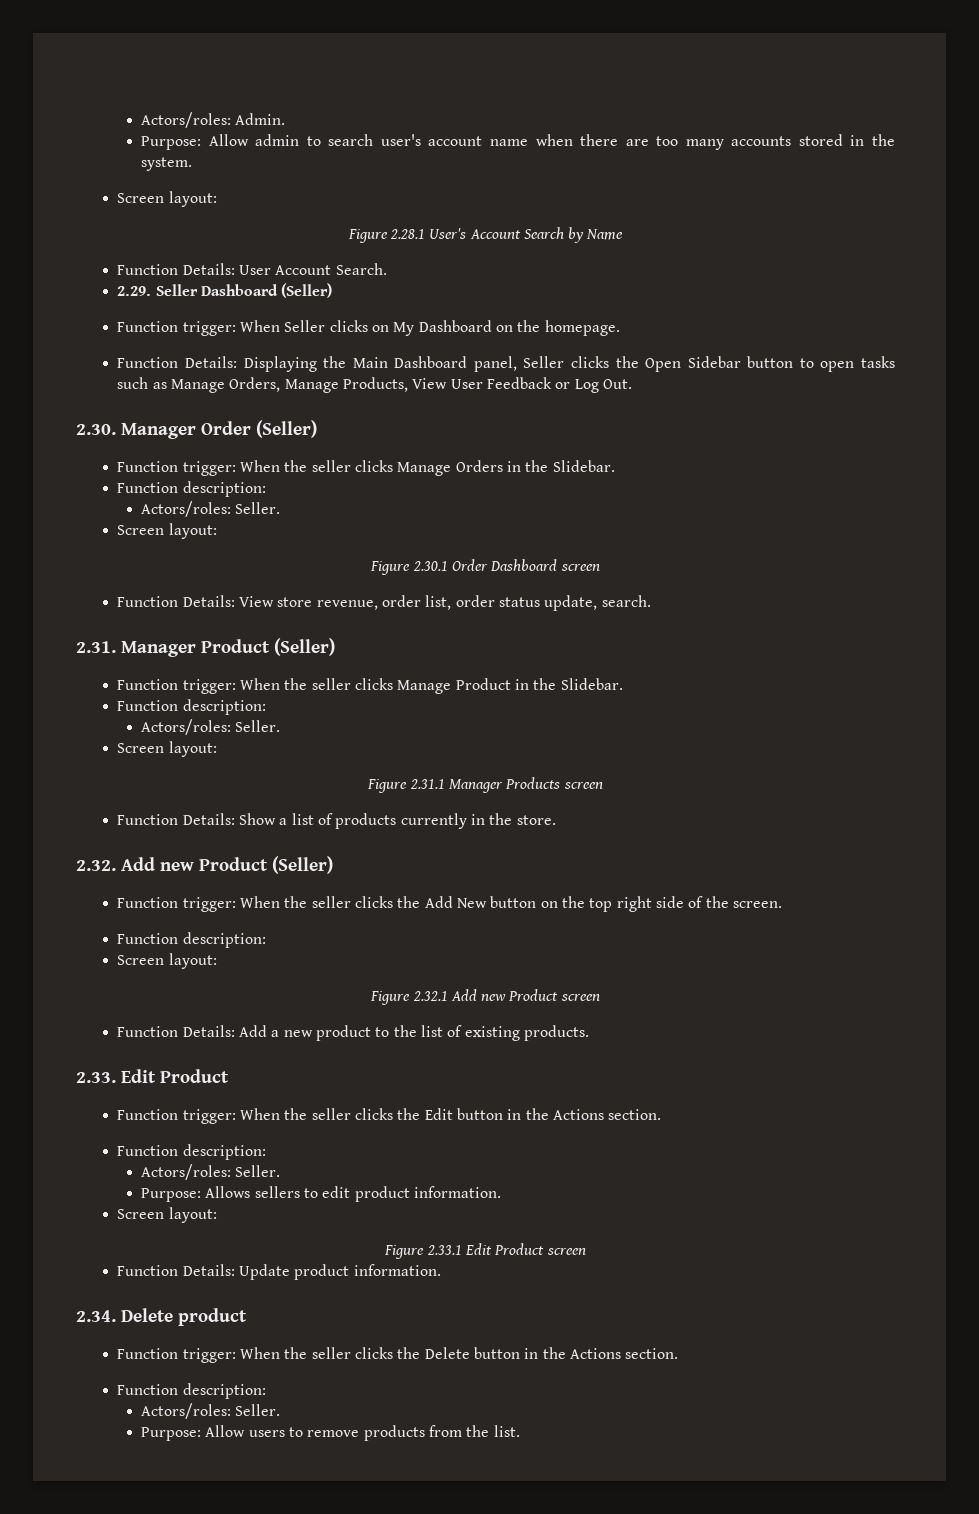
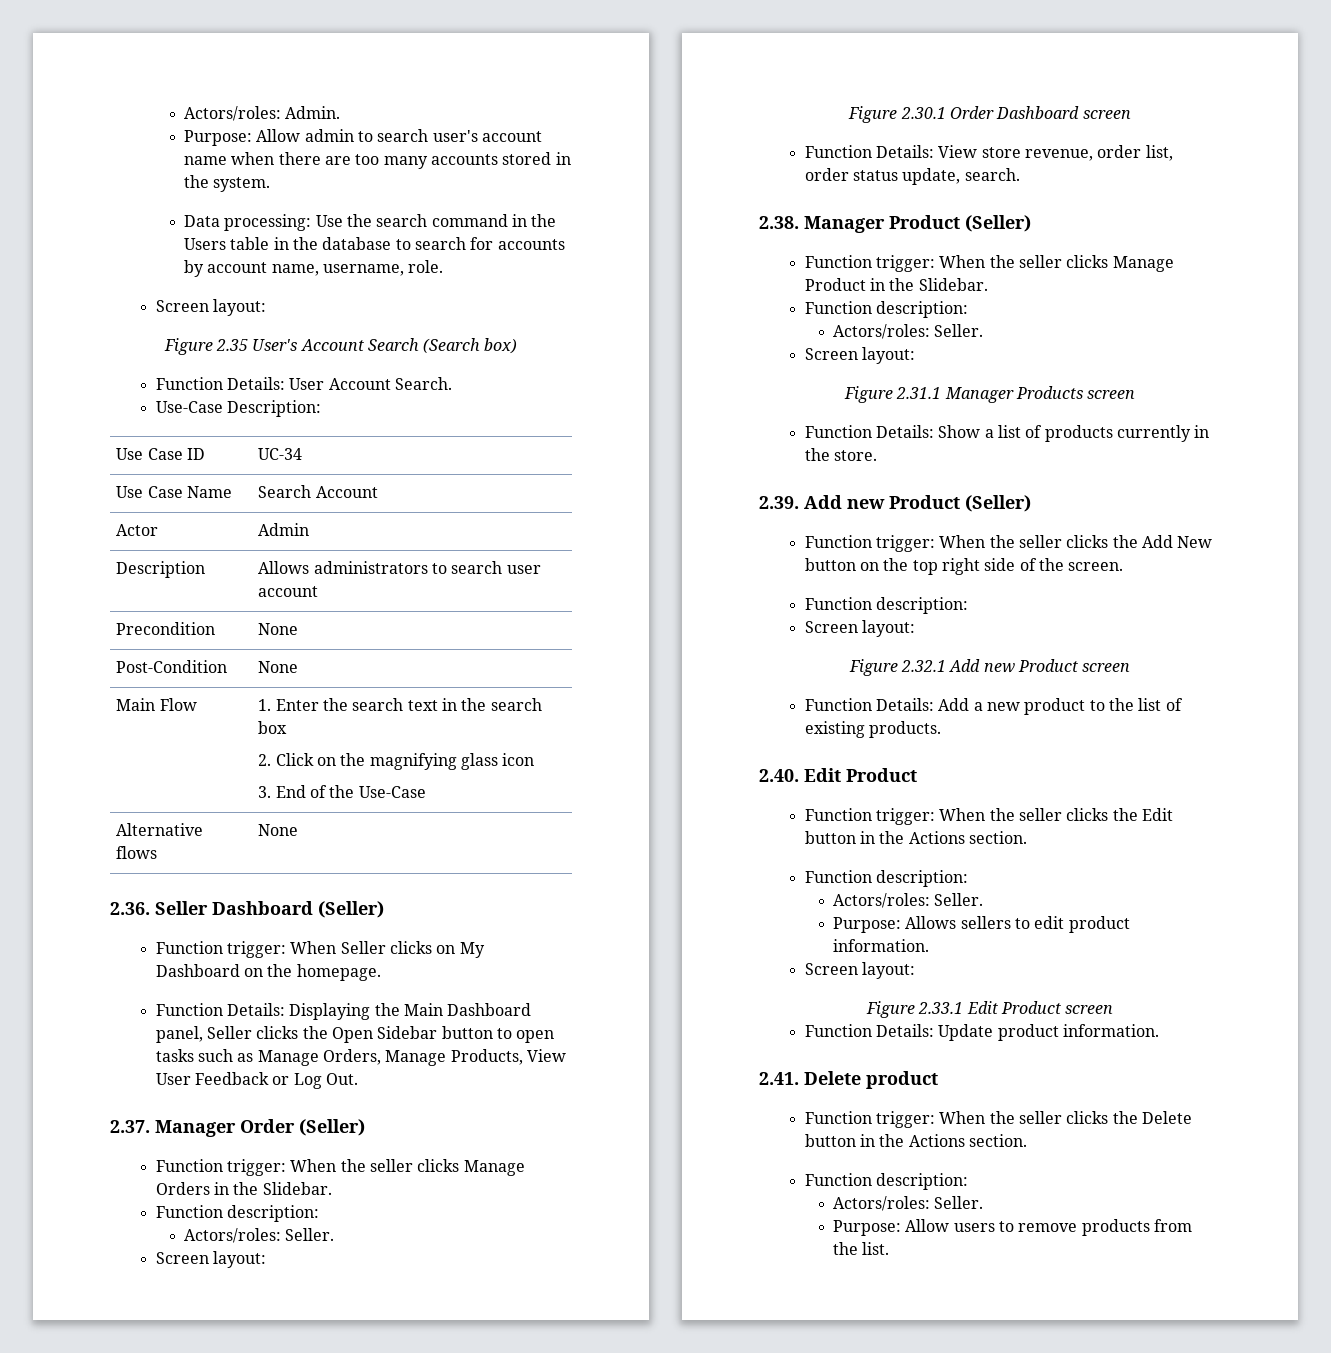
[117,191,217,207] [347,229,425,243] // Screen layout: // Figure 2.28.1 -> [183,214,557,231] [183,237,565,250] [183,260,444,277] [155,299,267,316] [163,338,248,355] // Data processing: Use the search command in the Users table in the database to search for accounts by account name, username, role. // Screen layout: // Figure 2.35
[568,227,624,243] by Name -> [423,338,518,354] (Search box)
[117,286,152,296] 2.29. -> [155,400,322,417] [116,448,206,460] [258,448,303,460] [116,486,233,498] [258,485,378,498] [116,524,159,536] [258,523,310,536] [116,561,206,578] [258,561,541,574] [258,586,319,597] [116,622,216,635] [258,623,299,635] [116,660,228,673] [258,661,299,673] [116,698,197,711] [258,698,542,711] [258,721,288,734] [258,753,535,770] [258,785,426,798] [116,823,204,836] [116,846,158,859] [258,824,299,836] [110,902,150,915] Use-Case Description: // Use Case ID | UC-34 // Use Case Name | Search Account // Actor | Admin // Description | Allows administrators to search user account // Precondition | None // Post-Condition | None // Main Flow | 1. Enter the search text in the search box // 2. Click on the magnifying glass icon // 3. End of the Use-Case // Alternative flows | None // 2.36.
[76,424,116,435] 2.30. -> [110,1120,150,1133] 2.37.
[76,641,116,653] 2.31. -> [759,216,799,229] 2.38.
[76,860,116,871] 2.32. -> [759,496,799,509] 2.39.
[76,1072,116,1083] 2.33. -> [759,769,799,782] 2.40.
[76,1310,116,1322] 2.34. -> [759,1072,799,1085] 2.41.

